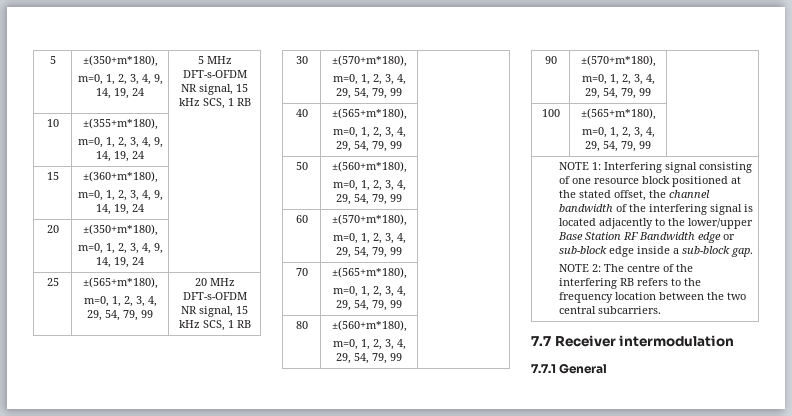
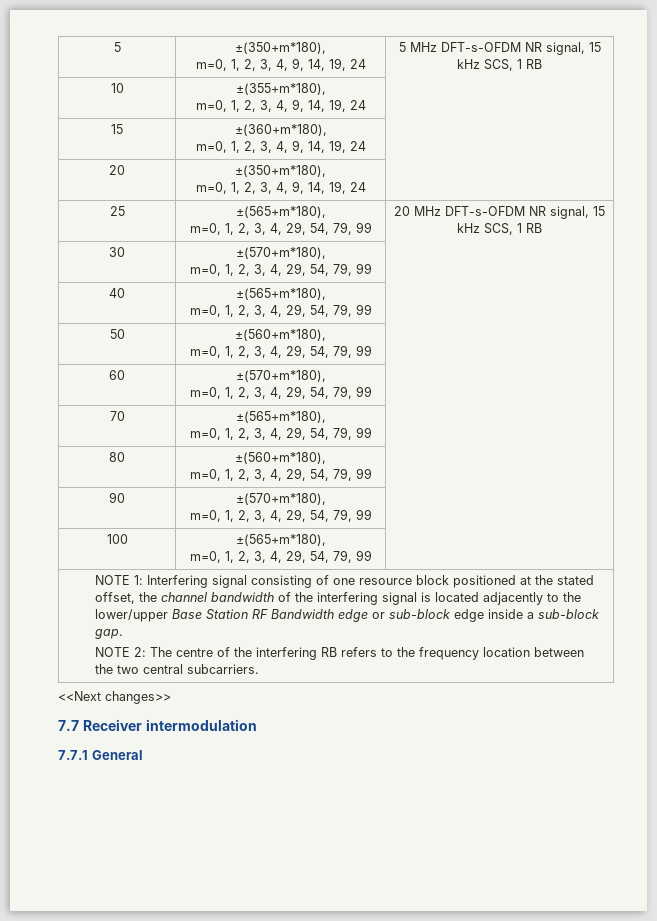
(661, 310) none -> [58,691,171,704] // <<Next changes>>

